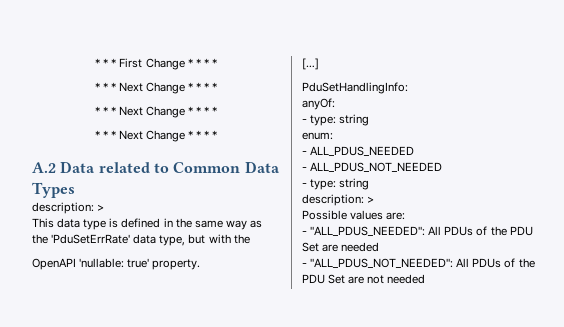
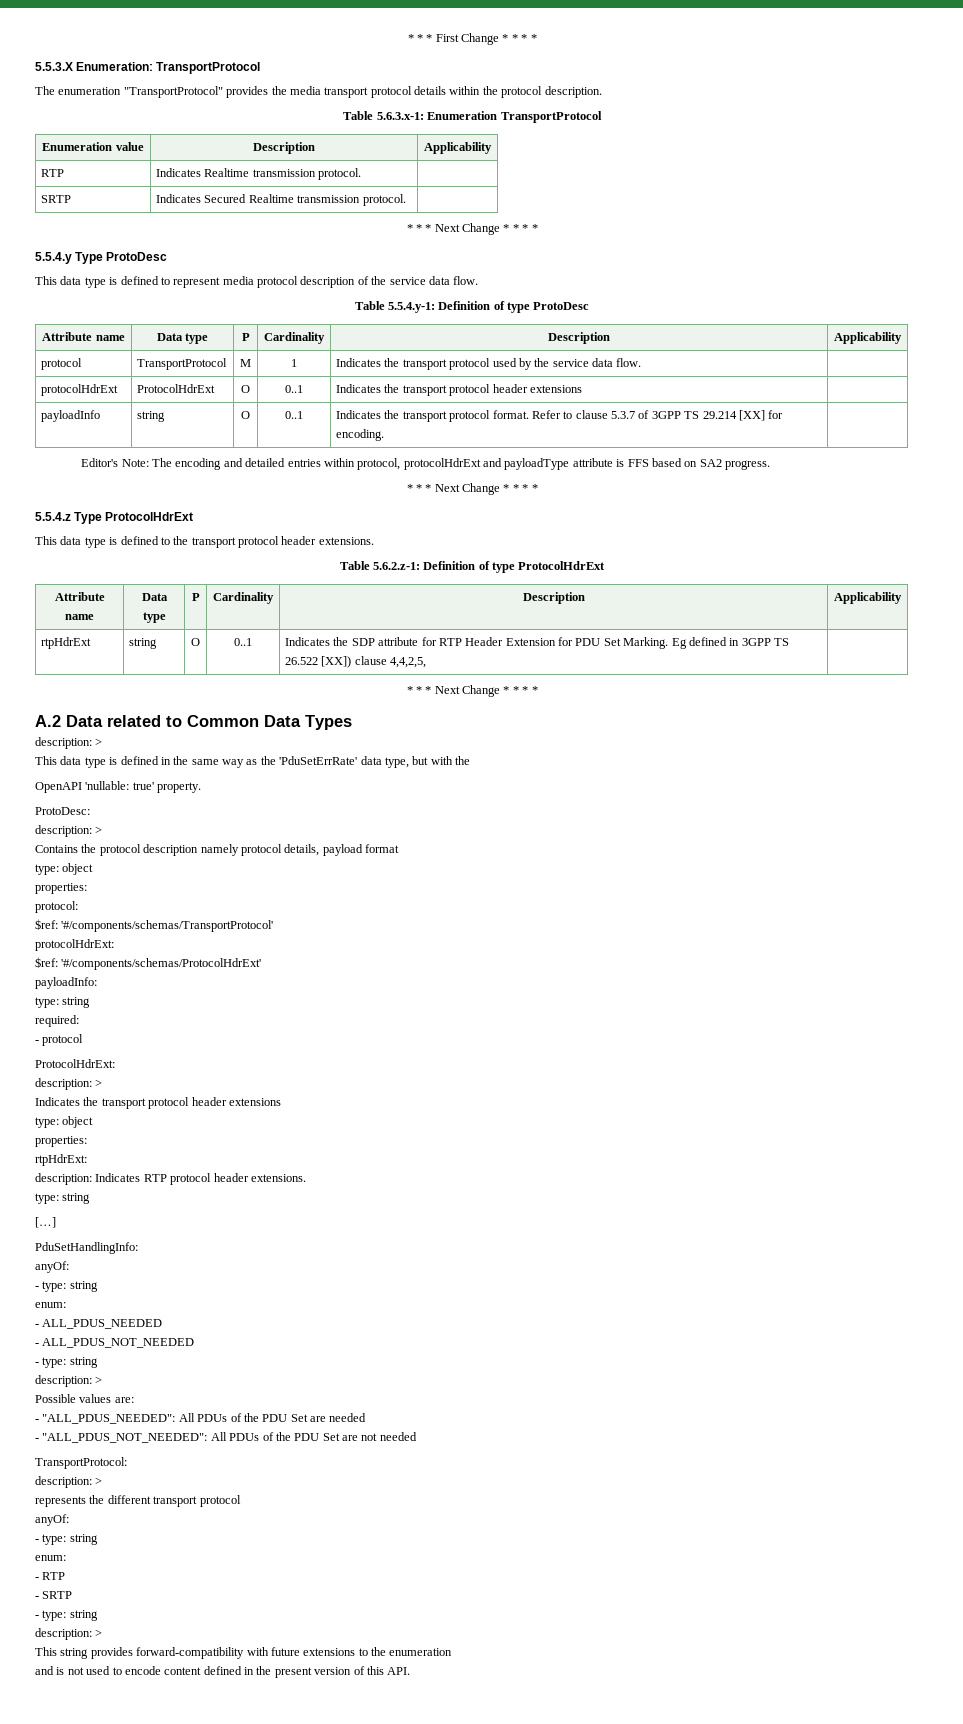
[94,82,218,94] [94,106,218,118] // * * * Next Change * * * * // * * * Next Change * * * * -> [35,62,261,74] [35,86,602,98] [343,111,602,123] [42,142,144,151] [253,142,315,154] [424,142,492,154] [41,169,65,177] [156,168,362,180] [41,195,72,203] [156,194,406,206] [406,223,538,235] [35,252,168,264] [35,276,479,288] [354,301,590,313] [42,332,125,341] [156,333,209,344] [241,333,250,341] [264,332,325,344] [548,332,610,344] [834,332,902,344] [41,358,83,370] [137,358,228,370] [240,359,251,367] [291,359,297,367] [336,358,642,370] [41,384,119,396] [137,384,216,393] [241,385,250,393] [285,385,303,393] [336,384,582,396] [41,410,101,422] [137,411,166,422] [241,411,250,419] [285,411,303,419] [336,410,784,422] [336,429,385,441] [81,458,771,470] [406,483,538,495] [35,512,194,524] [35,536,374,548] [339,561,606,573] [54,592,105,601] [65,614,94,620] [141,593,168,601] [142,612,166,623] [191,593,200,601] [213,592,274,604] [522,592,585,604] [834,592,902,604] [41,637,92,649] [129,638,158,649] [191,638,200,646] [234,638,252,646] [285,637,790,649] [285,656,427,668] // 5.5.3.X Enumeration: TransportProtocol // The enumeration "TransportProtocol" provides the media transport protocol details within the protocol description. // Table 5.6.3.x-1: Enumeration TransportProtocol // Enumeration value | Description | Applicability // RTP | Indicates Realtime transmission protocol. | // SRTP | Indicates Secured Realtime transmission protocol. | // * * * Next Change * * * * // 5.5.4.y Type ProtoDesc // This data type is defined to represent media protocol description of the service data flow. // Table 5.5.4.y-1: Definition of type ProtoDesc // Attribute name | Data type | P | Cardinality | Description | Applicability // protocol | TransportProtocol | M | 1 | Indicates the transport protocol used by the service data flow. | // protocolHdrExt | ProtocolHdrExt | O | 0..1 | Indicates the transport protocol header extensions | // payloadInfo | string | O | 0..1 | Indicates the transport protocol format. Refer to clause 5.3.7 of 3GPP TS 29.214 [XX] for encoding. | // Editor's Note: The encoding and detailed entries within protocol, protocolHdrExt and payloadType attribute is FFS based on SA2 progress. // * * * Next Change * * * * // 5.5.4.z Type ProtocolHdrExt // This data type is defined to the transport protocol header extensions. // Table 5.6.2.z-1: Definition of type ProtocolHdrExt // Attribute name | Data type | P | Cardinality | Description | Applicability // rtpHdrExt | string | O | 0..1 | Indicates the SDP attribute for RTP Header Extension for PDU Set Marking. Eg defined in 3GPP TS 26.522 [XX]) clause 4,4,2,5, |
(201, 264) none -> [35,807,90,815] [35,825,103,837] [35,844,399,856] [35,863,94,875] [35,883,87,894] [35,901,78,913] [35,919,274,932] [35,939,114,951] [35,957,262,970] [35,977,97,989] [35,997,91,1008] [35,1015,79,1027] [35,1034,84,1046] [35,1059,115,1068] [35,1078,103,1090] [35,1097,281,1109] [35,1116,94,1128] [35,1136,87,1147] [35,1154,87,1166] [35,1173,306,1185] [35,1193,91,1204] // ProtoDesc: // description: > // Contains the protocol description namely protocol details, payload format // type: object // properties: // protocol: // $ref: '#/components/schemas/TransportProtocol' // protocolHdrExt: // $ref: '#/components/schemas/ProtocolHdrExt' // payloadInfo: // type: string // required: // - protocol // ProtocolHdrExt: // description: > // Indicates the transport protocol header extensions // type: object // properties: // rtpHdrExt: // description: Indicates RTP protocol header extensions. // type: string
(426, 279) none -> [35,1457,127,1469] [35,1476,103,1488] [35,1495,241,1507] [35,1514,69,1526] [35,1534,98,1545] [35,1555,66,1561] [35,1572,66,1580] [35,1591,73,1599] [35,1610,98,1621] [35,1628,103,1640] [35,1647,453,1659] [35,1666,411,1678] // TransportProtocol: // description: > // represents the different transport protocol // anyOf: // - type: string // enum: // - RTP // - SRTP // - type: string // description: > // This string provides forward-compatibility with future extensions to the enumeration // and is not used to encode content defined in the present version of this API.

